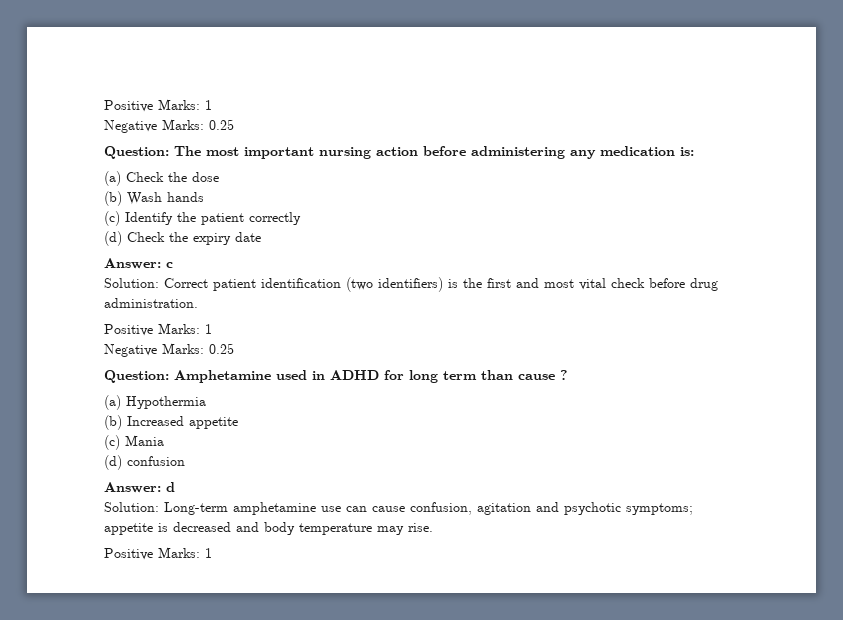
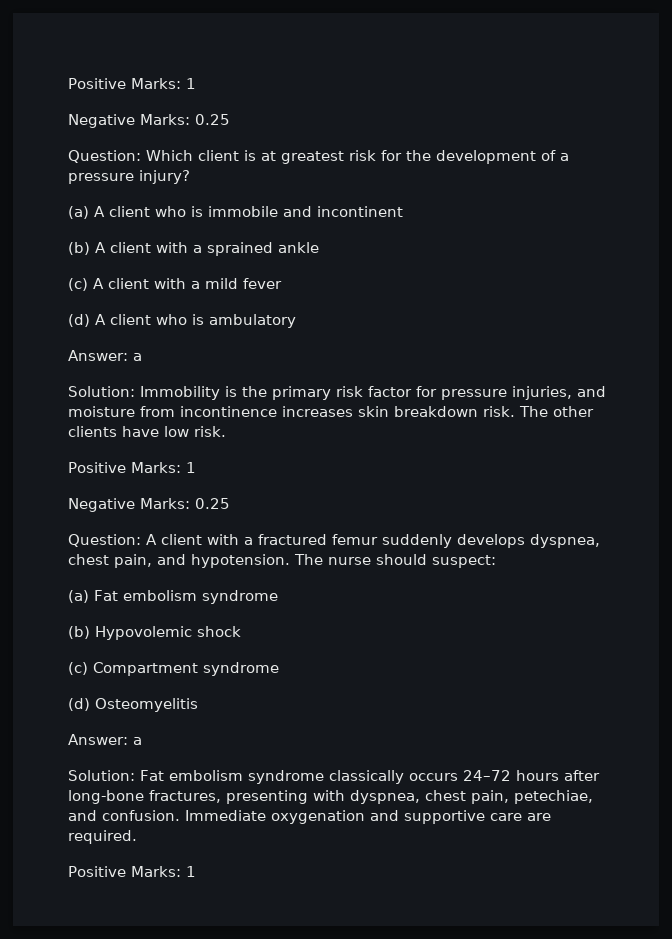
[104,99,212,112] [104,119,234,133] [104,146,694,159] [104,171,219,186] [104,191,204,206] [104,211,301,226] [104,231,261,246] [104,258,173,269] [104,277,718,292] [104,298,198,308] [104,323,212,336] [104,343,234,357] [104,370,568,383] [104,395,206,410] [104,415,238,430] [104,435,164,450] [104,455,185,470] [104,482,175,493] [104,502,693,515] [104,522,433,535] Positive Marks: 1 // Negative Marks: 0.25 // Question: The most important nursing action before administering any medication is: // (a) Check the dose // (b) Wash hands // (c) Identify the patient correctly // (d) Check the expiry date // Answer: c // Solution: Correct patient identification (two identifiers) is the first and most vital check before drug administration. // Positive Marks: 1 // Negative Marks: 0.25 // Question: Amphetamine used in ADHD for long term than cause ? // (a) Hypothermia // (b) Increased appetite // (c) Mania // (d) confusion // Answer: d // Solution: Long-term amphetamine use can cause confusion, agitation and psychotic symptoms; appetite is decreased and body temperature may rise. -> [68,78,196,89] [68,114,230,128] [68,150,569,164] [68,170,190,184] [68,206,403,219] [68,242,319,256] [68,278,282,291] [68,314,296,328] [68,350,142,361] [68,386,606,400] [68,406,594,417] [68,426,226,437] [68,462,196,473] [68,498,230,512] [68,534,600,548] [68,554,496,568] [68,590,278,604] [68,626,241,640] [68,662,279,676] [68,698,198,712] [68,734,142,745] [68,770,600,784] [68,790,593,804] [68,810,551,824] [68,830,137,844] Positive Marks: 1 // Negative Marks: 0.25 // Question: Which client is at greatest risk for the development of a pressure injury? // (a) A client who is immobile and incontinent // (b) A client with a sprained ankle // (c) A client with a mild fever // (d) A client who is ambulatory // Answer: a // Solution: Immobility is the primary risk factor for pressure injuries, and moisture from incontinence increases skin breakdown risk. The other clients have low risk. // Positive Marks: 1 // Negative Marks: 0.25 // Question: A client with a fractured femur suddenly develops dyspnea, chest pain, and hypotension. The nurse should suspect: // (a) Fat embolism syndrome // (b) Hypovolemic shock // (c) Compartment syndrome // (d) Osteomyelitis // Answer: a // Solution: Fat embolism syndrome classically occurs 24–72 hours after long-bone fractures, presenting with dyspnea, chest pain, petechiae, and confusion. Immediate oxygenation and supportive care are required.

